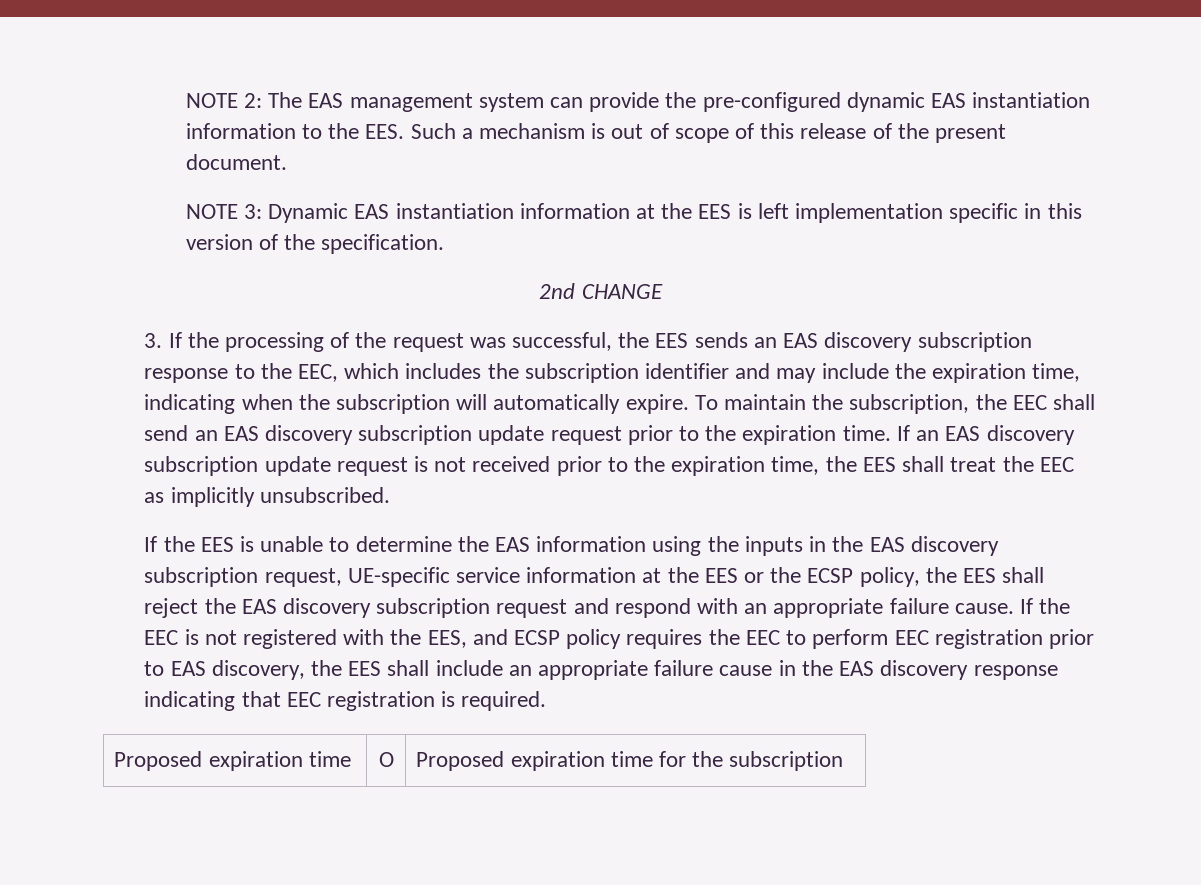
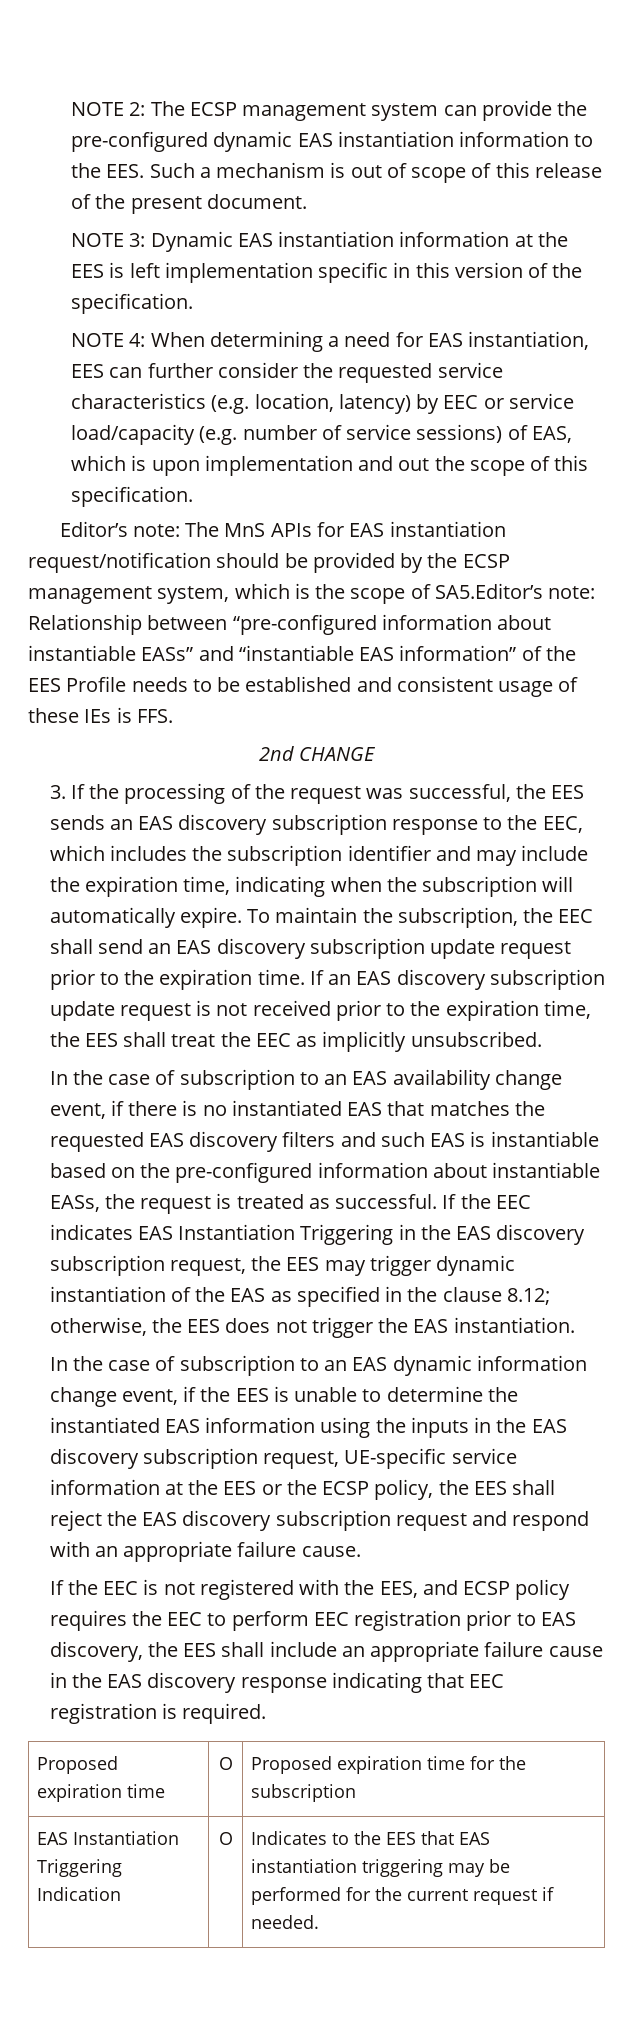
[308,93,344,108] EAS -> [189,102,237,116] ECSP
(445, 244) none -> [71,331,590,352] [71,362,503,383] [71,393,574,414] [71,424,572,445] [71,455,589,476] [71,486,194,507] [59,521,506,537] [28,552,510,573] [28,583,596,604] [28,614,552,635] [28,645,576,661] [28,676,579,697] [28,707,173,723] // NOTE 4: When determining a need for EAS instantiation, EES can further consider the requested service characteristics (e.g. location, latency) by EEC or service load/capacity (e.g. number of service sessions) of EAS, which is upon implementation and out the scope of this specification. // Editor’s note: The MnS APIs for EAS instantiation request/notification should be provided by the ECSP management system, which is the scope of SA5.Editor’s note: Relationship between “pre-configured information about instantiable EASs” and “instantiable EAS information” of the EES Profile needs to be established and consistent usage of these IEs is FFS.
[144,536,158,552] If -> [49,1069,562,1090] [49,1100,545,1119] [49,1131,599,1152] [49,1162,601,1183] [49,1193,531,1214] [49,1224,586,1245] [49,1255,516,1276] [49,1286,550,1307] [49,1317,575,1338] [49,1355,587,1376] [49,1386,197,1407] In the case of subscription to an EAS availability change event, if there is no instantiated EAS that matches the requested EAS discovery filters and such EAS is instantiable based on the pre-configured information about instantiable EASs, the request is treated as successful. If the EEC indicates EAS Instantiation Triggering in the EAS discovery subscription request, the EES may trigger dynamic instantiation of the EAS as specified in the clause 8.12; otherwise, the EES does not trigger the EAS instantiation. // In the case of subscription to an EAS dynamic information change event, if
(489, 544) none -> [49,1417,160,1433] instantiated
(1014, 608) none -> (361, 1551) //
(844, 761) none -> [37,1831,180,1845] [37,1859,123,1877] [37,1887,122,1901] [218,1832,233,1845] [251,1831,491,1845] [251,1859,511,1877] [251,1887,555,1905] [251,1915,320,1929] // EAS Instantiation Triggering Indication | O | Indicates to the EES that EAS instantiation triggering may be performed for the current request if needed.

